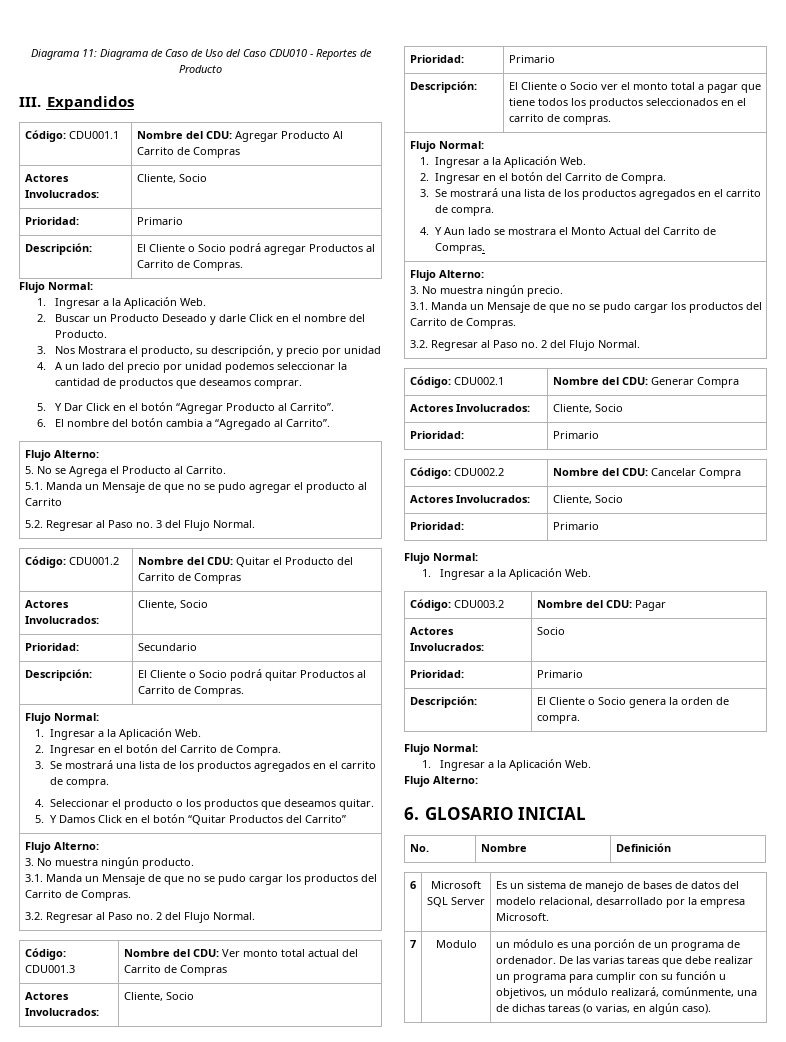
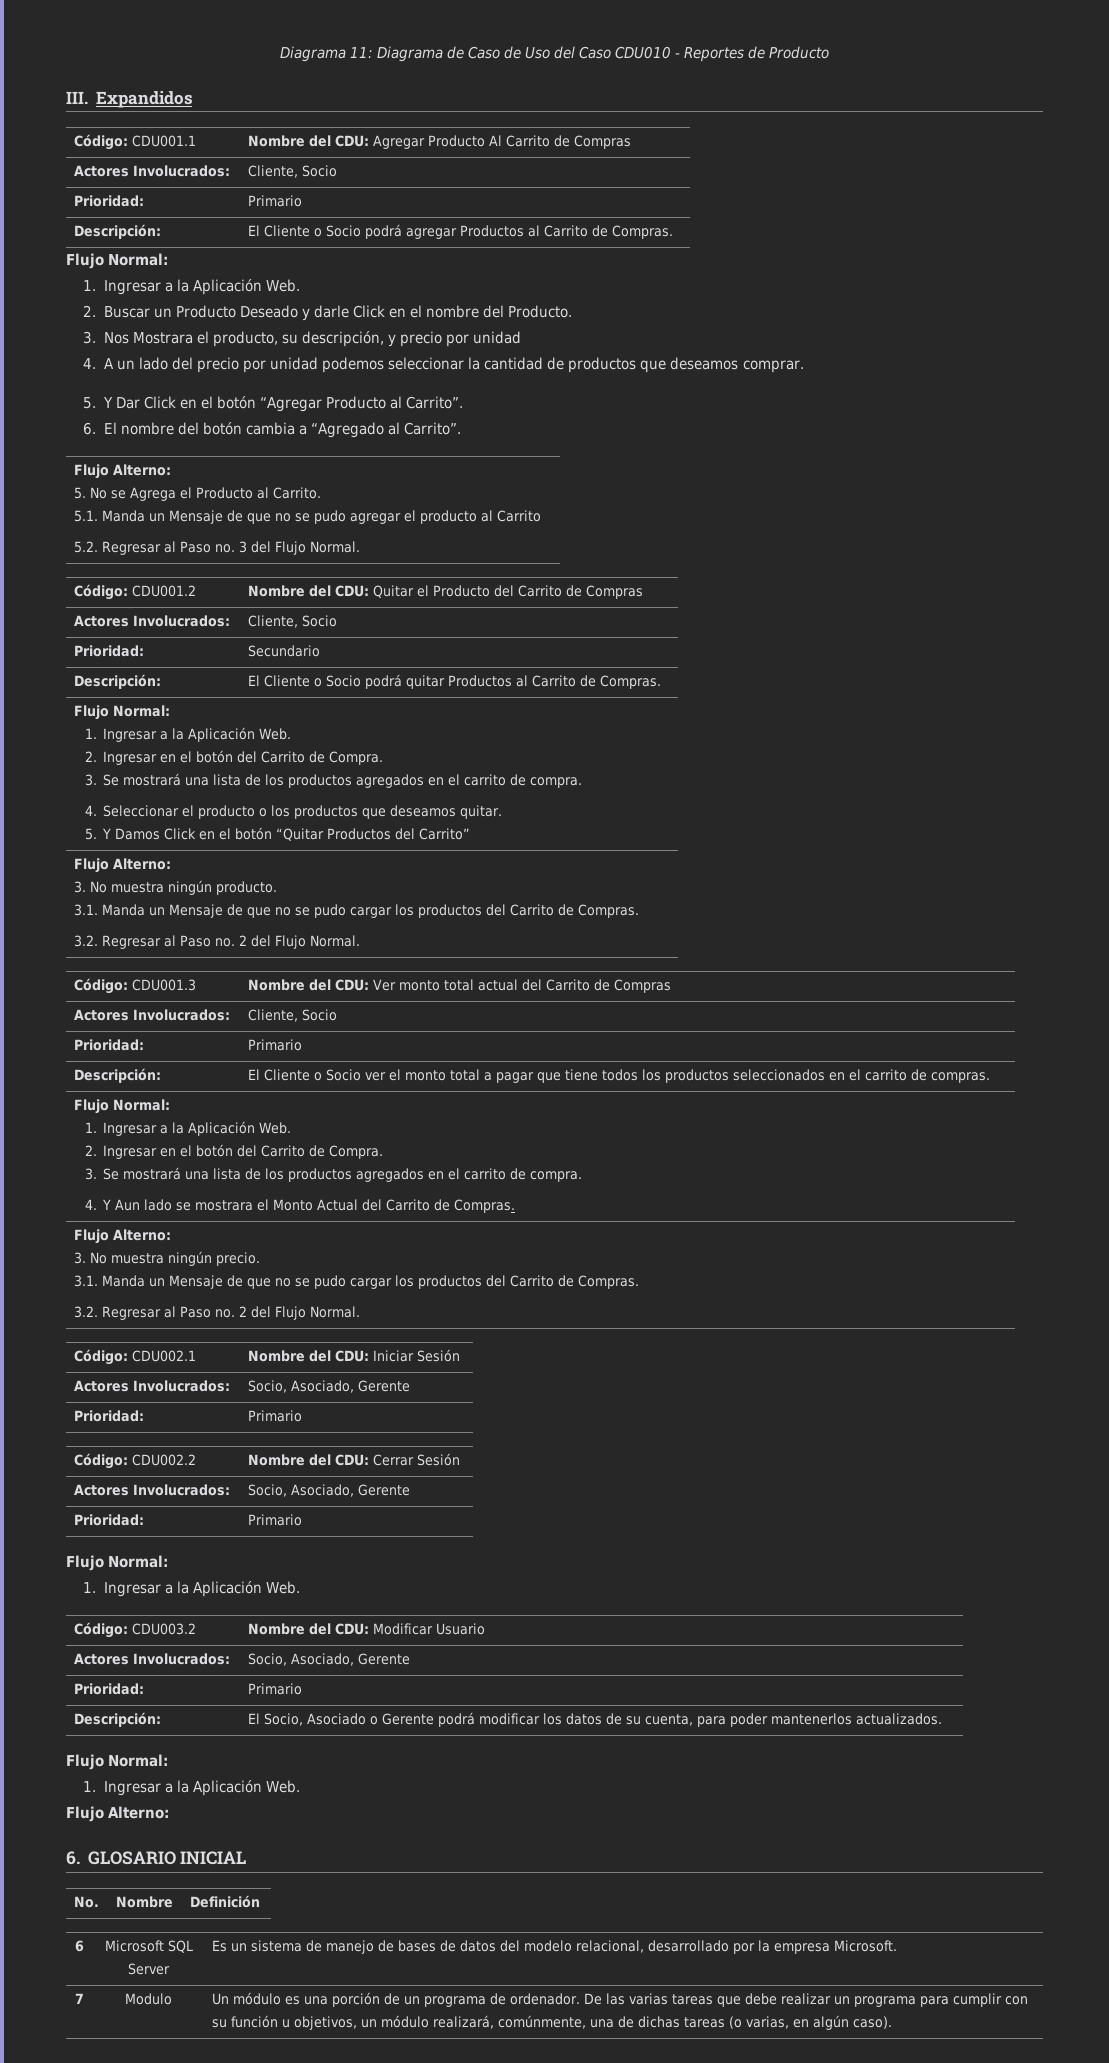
[650,377,739,388] [409,404,530,412] [552,404,623,413] Generar Compra // Actores Involucrados: | Cliente, Socio -> [373,1349,461,1362] [74,1380,231,1392] [248,1380,411,1393] Iniciar Sesión // Actores Involucrados: | Socio, Asociado, Gerente
[650,468,741,479] [409,495,530,503] [552,495,623,504] Cancelar Compra // Actores Involucrados: | Cliente, Socio -> [373,1453,461,1466] [74,1484,231,1496] [248,1484,411,1497] Cerrar Sesión // Actores Involucrados: | Socio, Asociado, Gerente
[634,600,666,611] [409,627,454,635] [409,643,484,651] [536,627,565,635] [409,670,464,678] [536,670,583,678] [409,696,477,708] [536,697,729,708] [536,715,580,724] Pagar // Actores Involucrados: | Socio // Prioridad: | Primario // Descripción: | El Cliente o Socio genera la orden de compra. -> [373,1623,486,1635] [74,1653,231,1665] [248,1653,411,1666] [74,1683,145,1695] [248,1683,303,1695] [74,1712,162,1727] [248,1712,943,1727] Modificar Usuario // Actores Involucrados: | Socio, Asociado, Gerente // Prioridad: | Primario // Descripción: | El Socio, Asociado o Gerente podrá modificar los datos de su cuenta, para poder mantenerlos actualizados.
[495,942,510,948] un -> [212,1993,230,2005] Un

